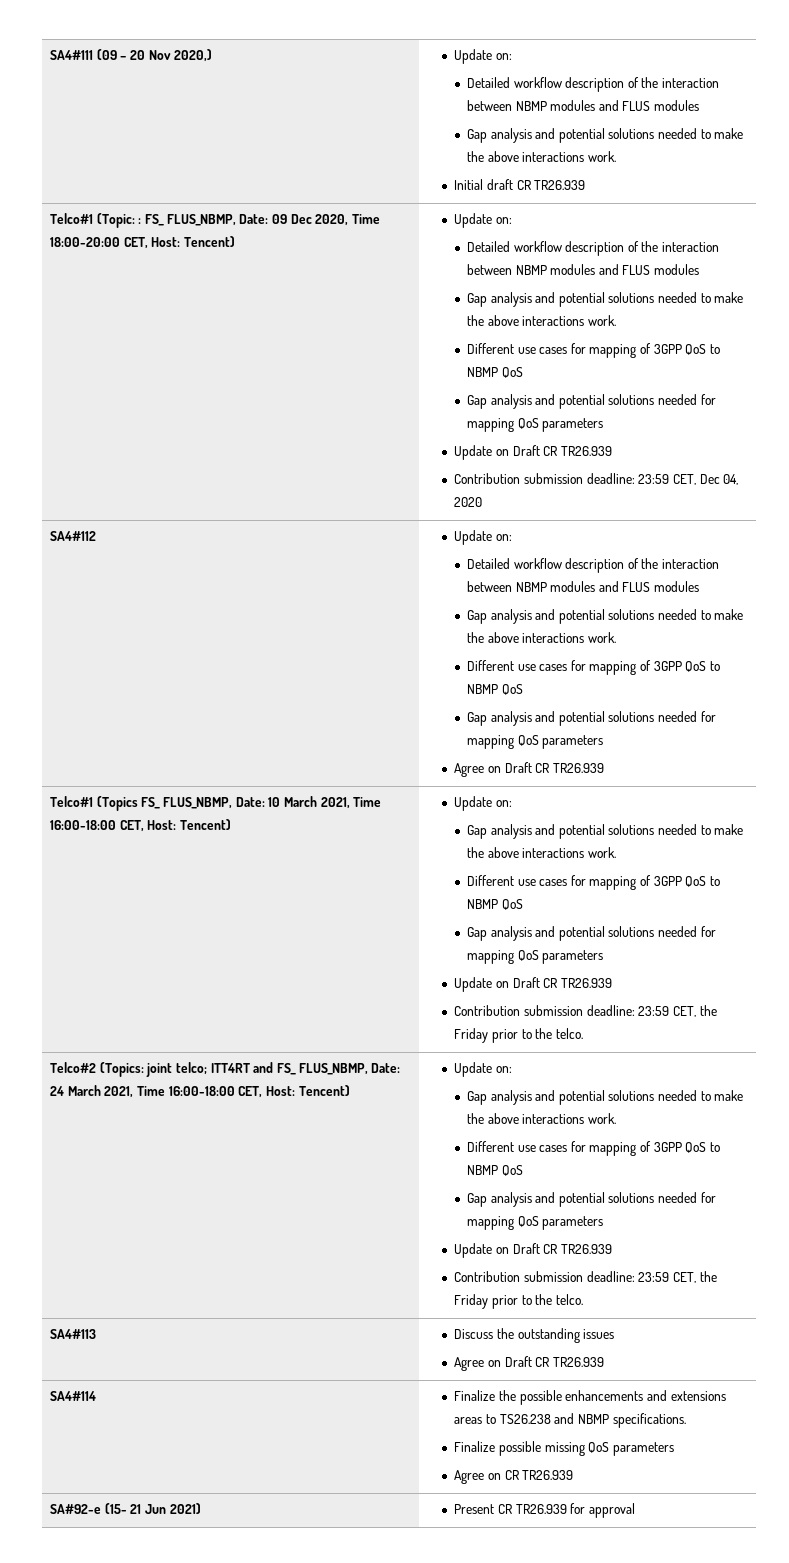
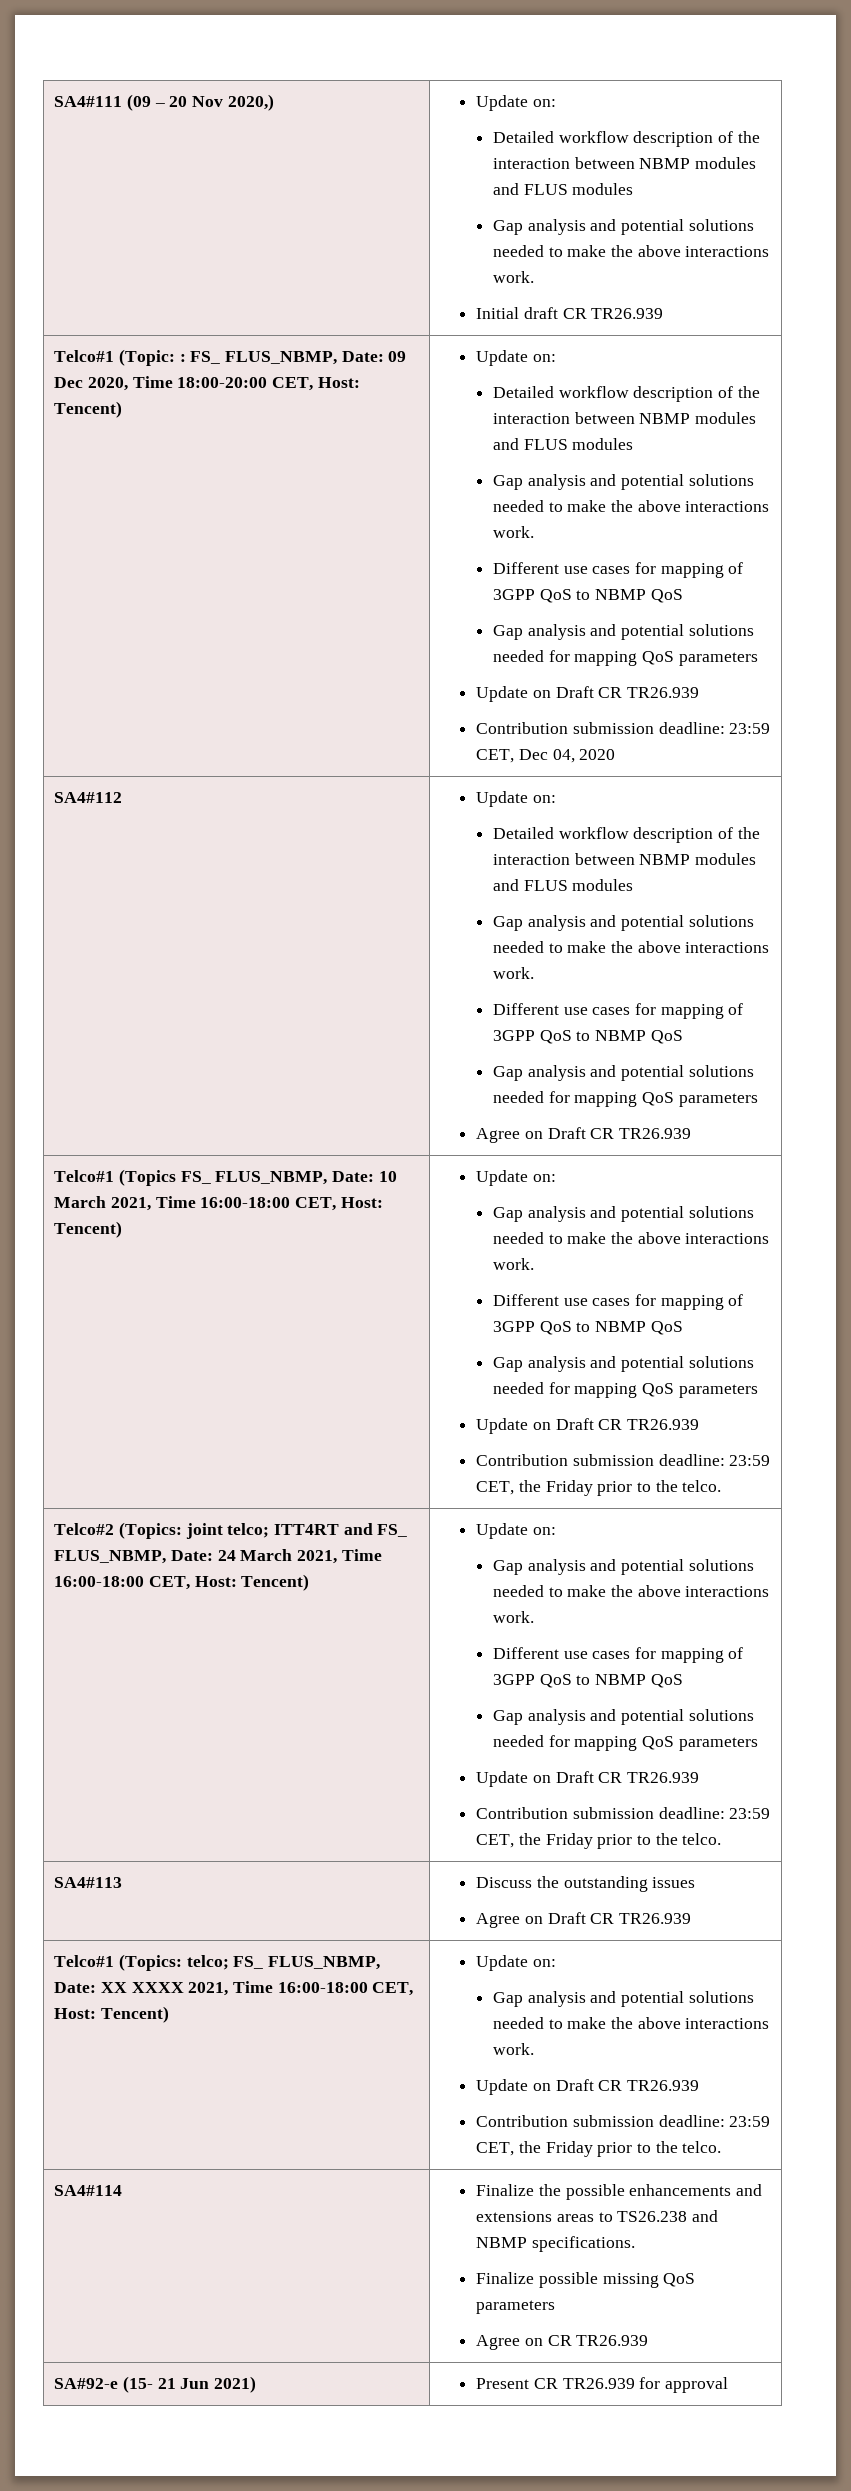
(605, 1362) none -> [54,1954,380,1971] [54,1981,414,1996] [54,2006,169,2023] [476,1955,556,1971] [492,1991,754,2007] [492,2017,770,2029] [492,2043,534,2055] [476,2079,699,2095] [476,2115,771,2127] [476,2141,722,2157] // Telco#1 (Topics: telco; FS_ FLUS_NBMP, Date: XX XXXX 2021, Time 16:00-18:00 CET, Host: Tencent) | Update on: // Gap analysis and potential solutions needed to make the above interactions work. // Update on Draft CR TR26.939 // Contribution submission deadline: 23:59 CET, the Friday prior to the telco.

